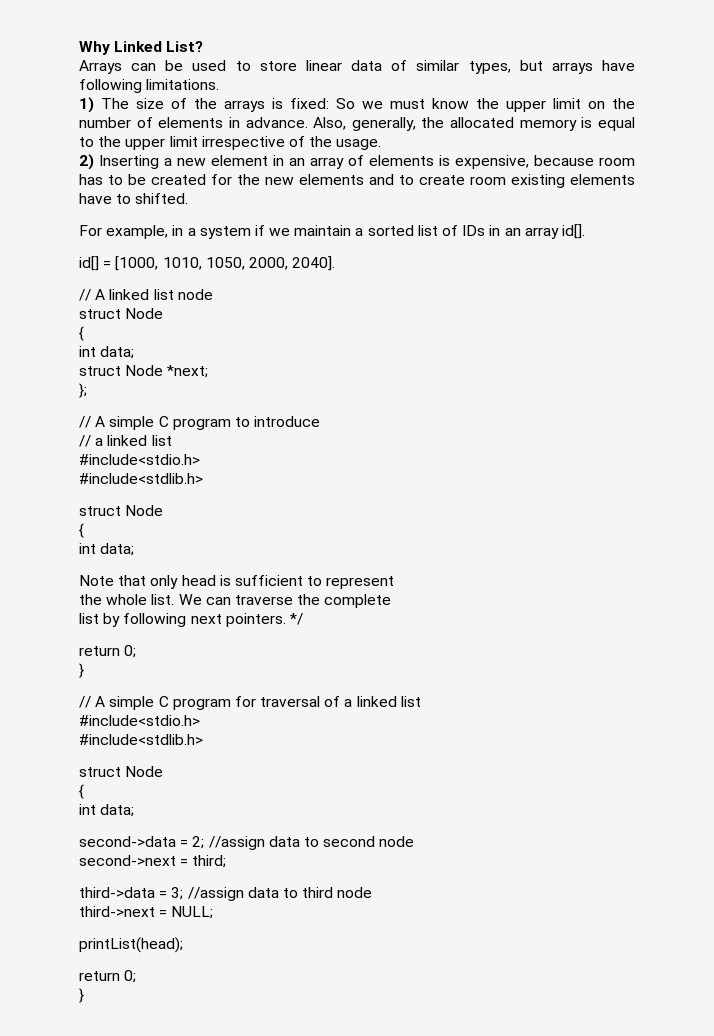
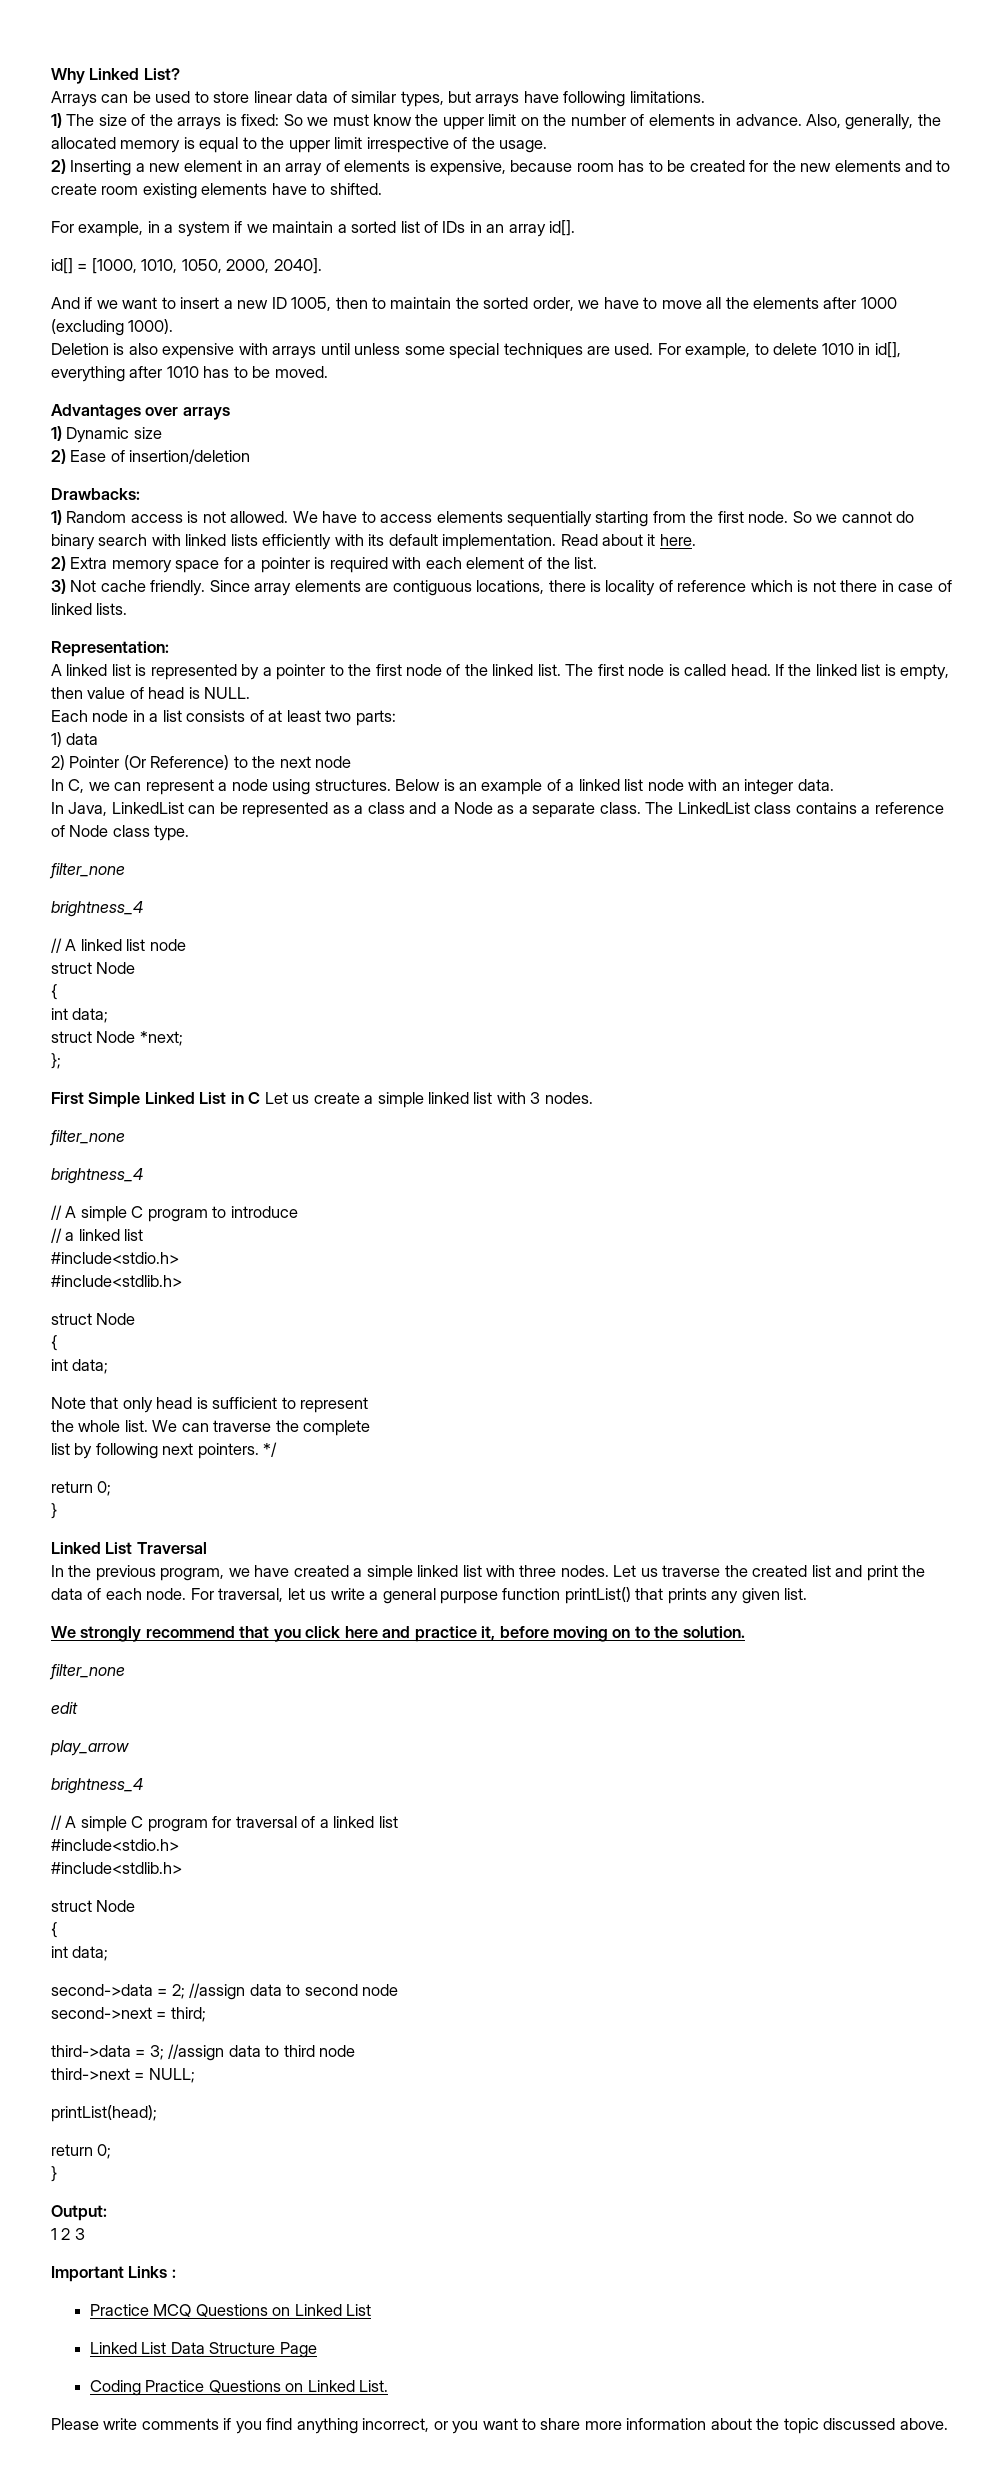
(336, 263) none -> [51,297,897,311] [51,319,174,336] [51,342,901,359] [51,366,328,382] [51,404,230,420] [51,426,162,443] [51,449,251,464] [51,488,140,500] [51,510,915,527] [51,534,696,550] [51,556,598,573] [51,579,952,596] [51,603,128,615] [51,641,169,657] [51,664,950,680] [51,687,251,699] [51,710,396,726] [51,732,99,747] [51,755,352,770] [51,779,834,795] [51,802,944,818] [51,825,190,841] [49,863,125,879] [51,901,143,917] // And if we want to insert a new ID 1005, then to maintain the sorted order, we have to move all the elements after 1000 (excluding 1000). // Deletion is also expensive with arrays until unless some special techniques are used. For example, to delete 1010 in id[], everything after 1010 has to be moved. // Advantages over arrays // 1) Dynamic size // 2) Ease of insertion/deletion // Drawbacks: // 1) Random access is not allowed. We have to access elements sequentially starting from the first node. So we cannot do binary search with linked lists efficiently with its default implementation. Read about it here. // 2) Extra memory space for a pointer is required with each element of the list. // 3) Not cache friendly. Since array elements are contiguous locations, there is locality of reference which is not there in case of linked lists. // Representation: // A linked list is represented by a pointer to the first node of the linked list. The first node is called head. If the linked list is empty, then value of head is NULL. // Each node in a list consists of at least two parts: // 1) data // 2) Pointer (Or Reference) to the next node // In C, we can represent a node using structures. Below is an example of a linked list node with an integer data. // In Java, LinkedList can be represented as a class and a Node as a separate class. The LinkedList class contains a reference of Node class type. // filter_none // brightness_4
(87, 390) none -> [51,1092,593,1108] [49,1130,125,1146] [51,1168,143,1184] // First Simple Linked List in C Let us create a simple linked list with 3 nodes. // filter_none // brightness_4
(84, 670) none -> [51,1542,207,1554] [51,1565,926,1581] [51,1587,808,1604] [51,1626,745,1642] [49,1664,125,1680] [51,1702,78,1714] [50,1740,129,1756] [51,1778,143,1794] // Linked List Traversal // In the previous program, we have created a simple linked list with three nodes. Let us traverse the created list and print the data of each node. For traversal, let us write a general purpose function printList() that prints any given list. // We strongly recommend that you click here and practice it, before moving on to the solution. // filter_none // edit // play_arrow // brightness_4
(84, 995) none -> [51,2205,107,2221] [51,2228,85,2240] [51,2266,176,2282] [90,2304,372,2317] [90,2342,317,2358] [90,2380,389,2396] [51,2418,948,2434] // Output: // 1 2 3 // Important Links : // Practice MCQ Questions on Linked List // Linked List Data Structure Page // Coding Practice Questions on Linked List. // Please write comments if you find anything incorrect, or you want to share more information about the topic discussed above.

